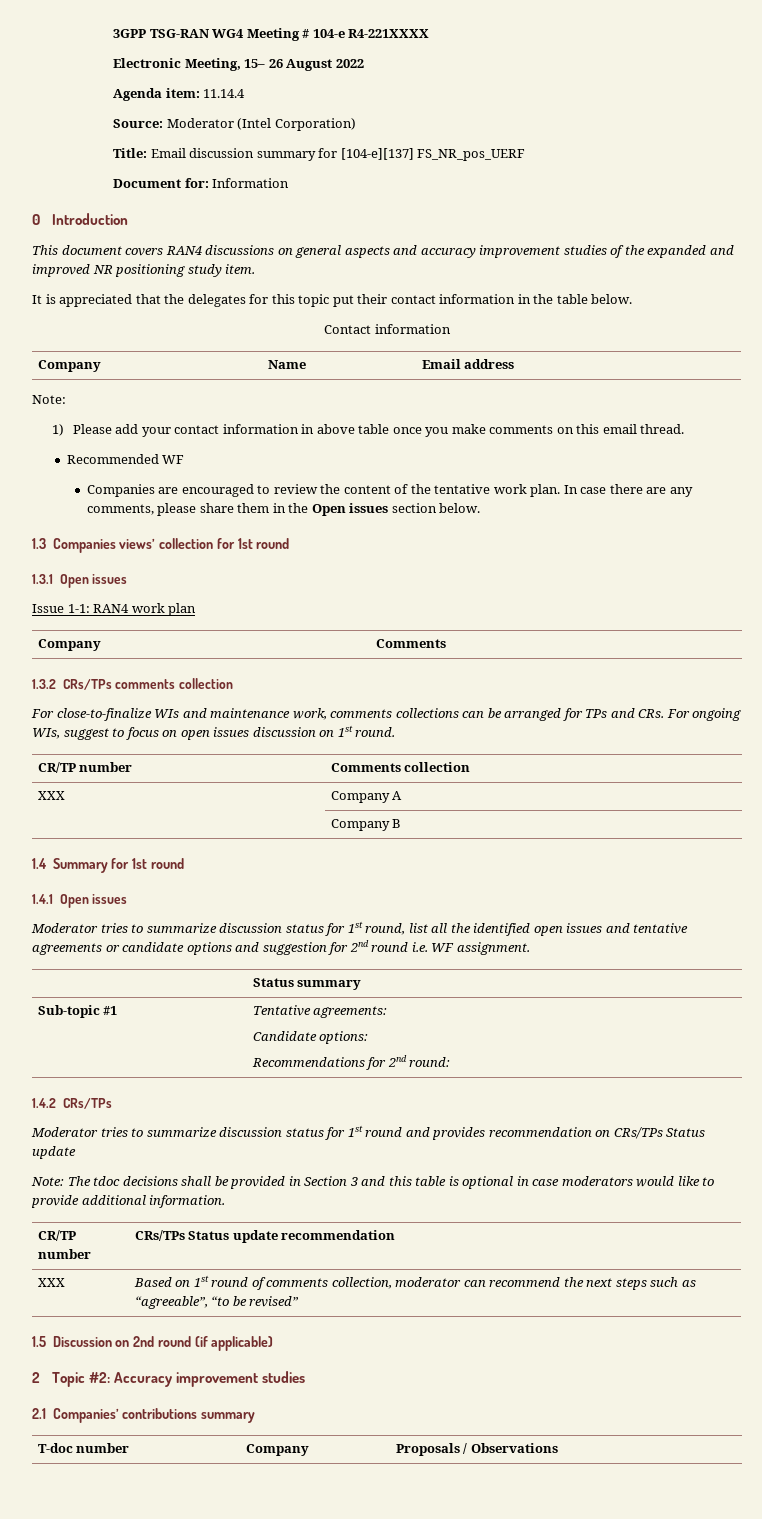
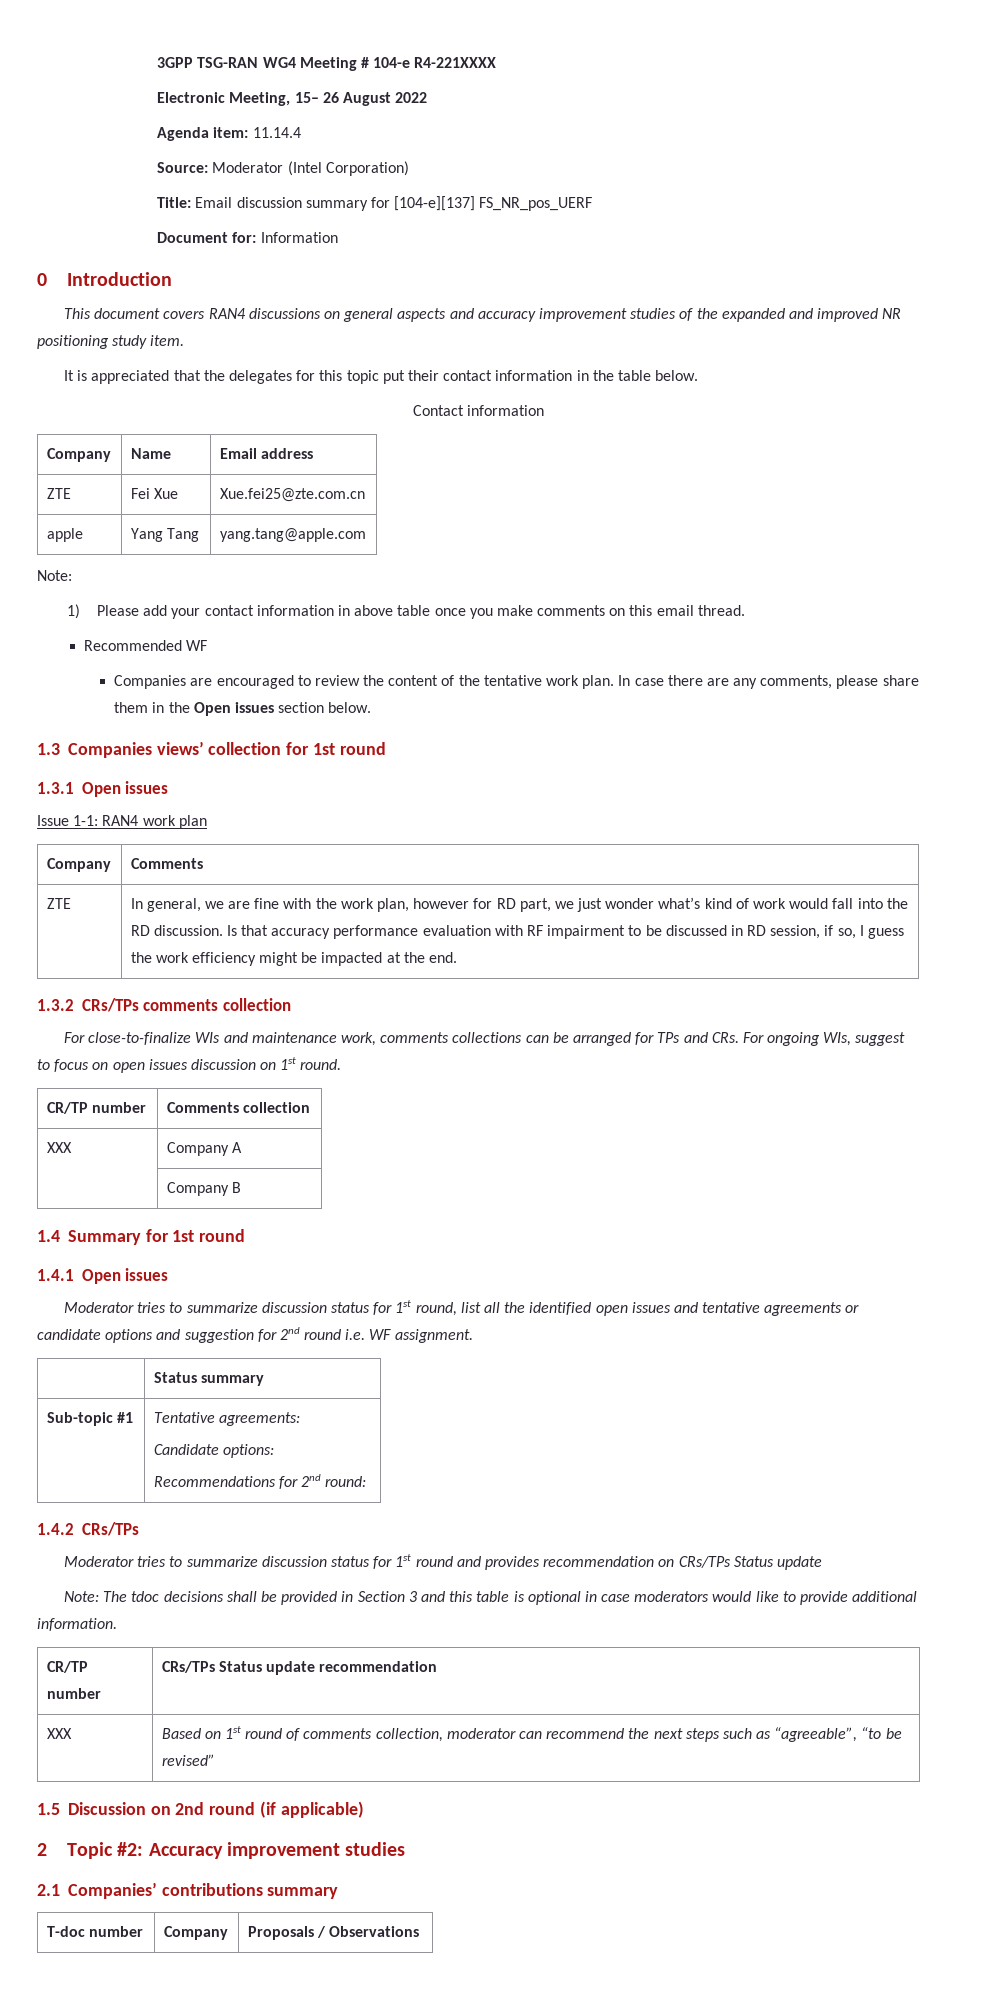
(515, 364) none -> [46,488,71,499] [130,488,178,499] [219,488,365,502] [46,528,83,542] [130,528,199,542] [219,528,366,542] // ZTE | Fei Xue | Xue.fei25@zte.com.cn // apple | Yang Tang | yang.tang@apple.com
(446, 643) none -> [46,898,71,909] [130,897,908,912] [130,925,905,939] [130,952,458,966] // ZTE | In general, we are fine with the work plan, however for RD part, we just wonder what’s kind of work would fall into the RD discussion. Is that accuracy performance evaluation with RF impairment to be discussed in RD session, if so, I guess the work efficiency might be impacted at the end.

